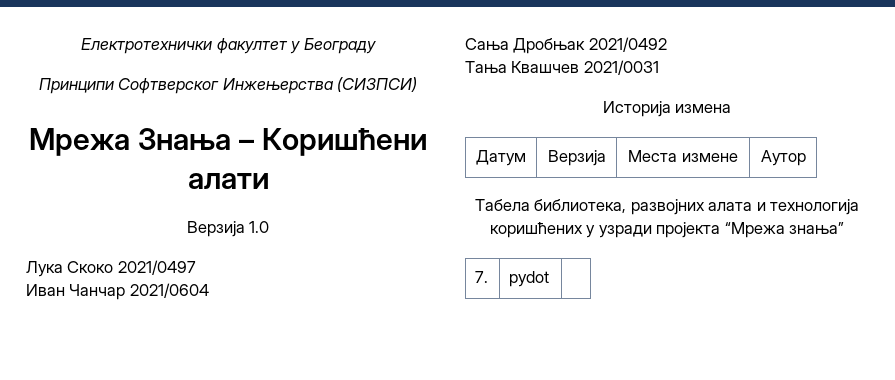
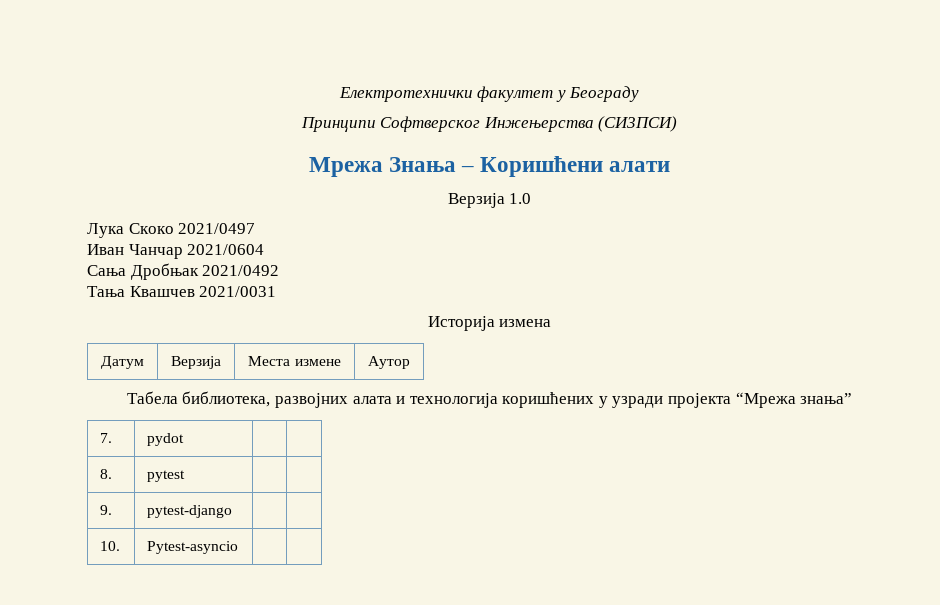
(550, 279) none -> [100,469,113,479] [147,470,186,482] [100,505,113,515] [147,505,233,518] [100,541,121,551] [147,541,239,554] | // 8. | pytest | | // 9. | pytest-django | | // 10. | Pytest-asyncio | |

